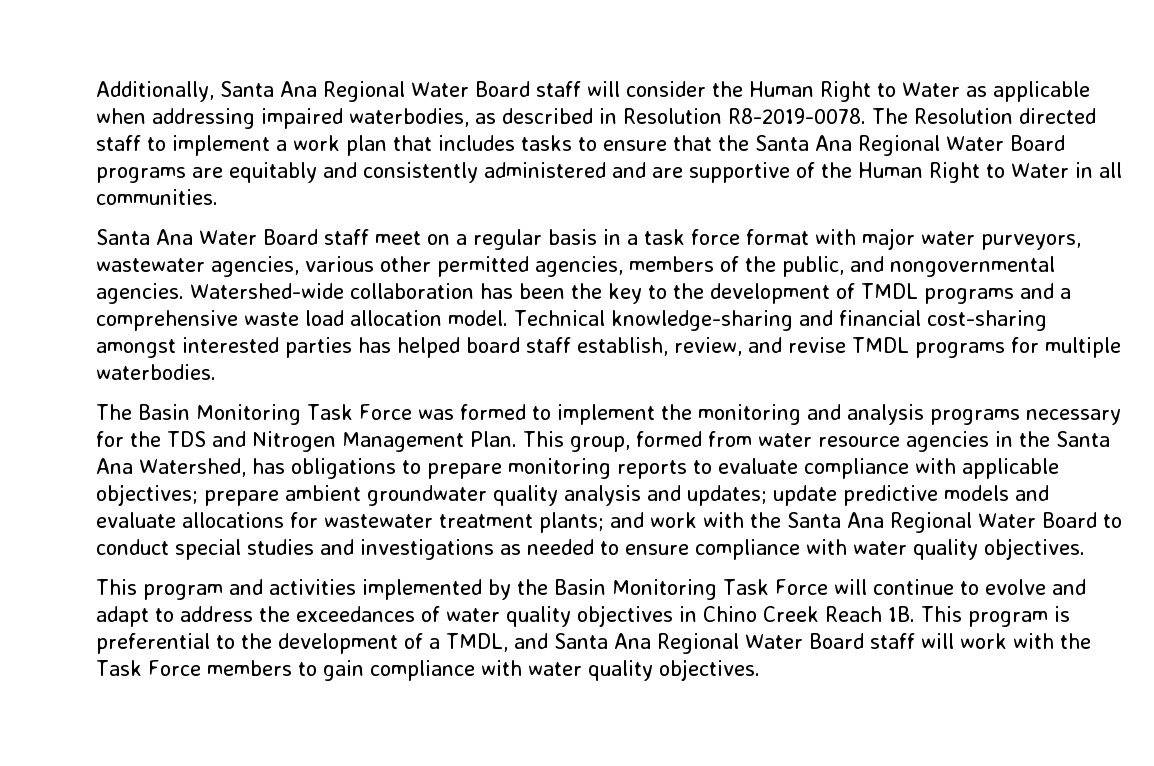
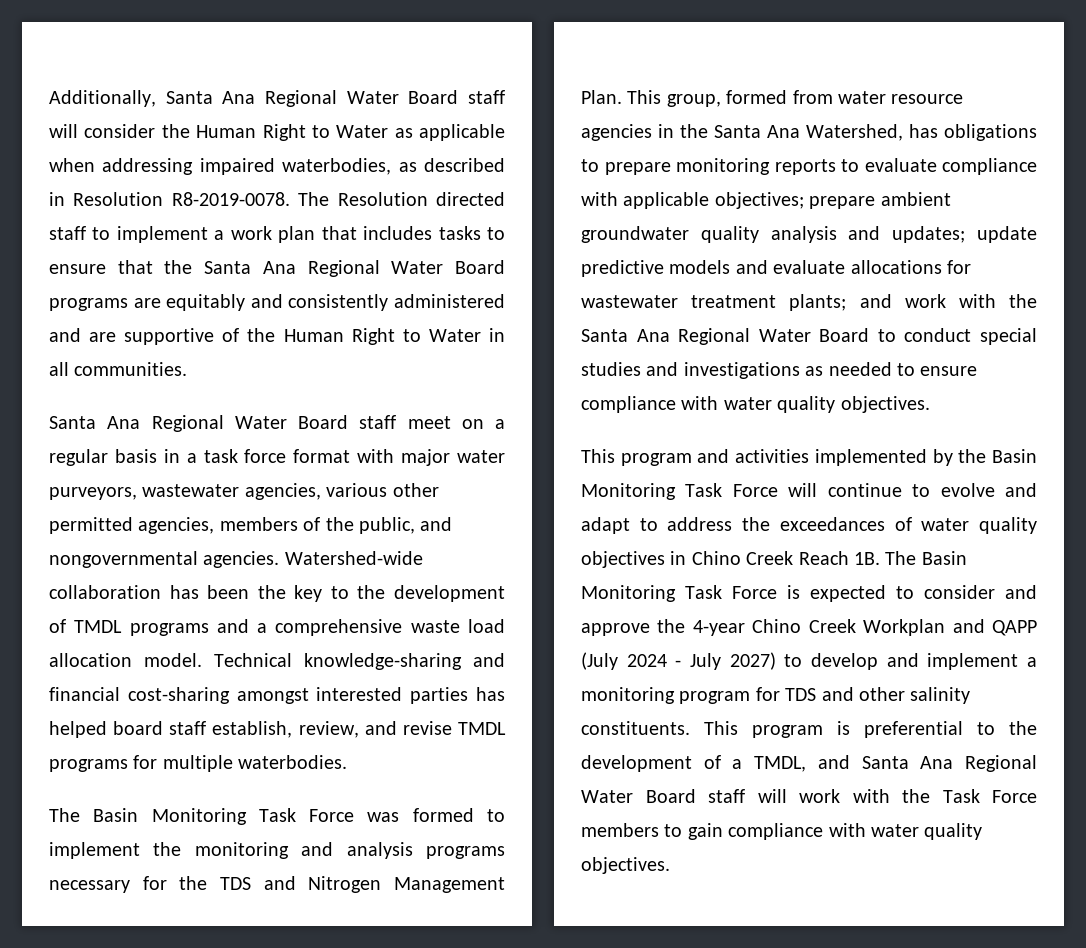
(193, 237) none -> [151,415,224,432] Regional
(915, 614) none -> [885,551,967,565] [581,585,1037,602] [581,619,1037,636] [581,652,1037,670] [581,687,971,704] [581,721,690,735] The Basin Monitoring Task Force is expected to consider and approve the 4-year Chino Creek Workplan and QAPP (July 2024 - July 2027) to develop and implement a monitoring program for TDS and other salinity constituents.

